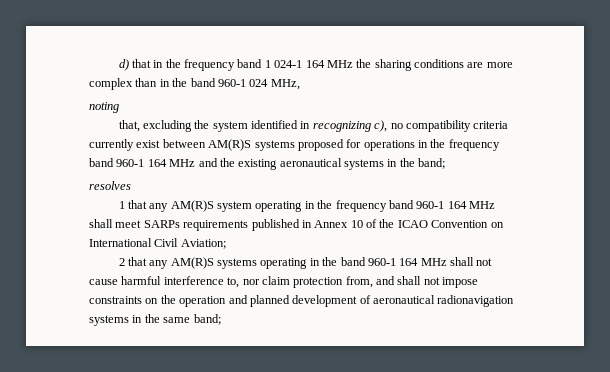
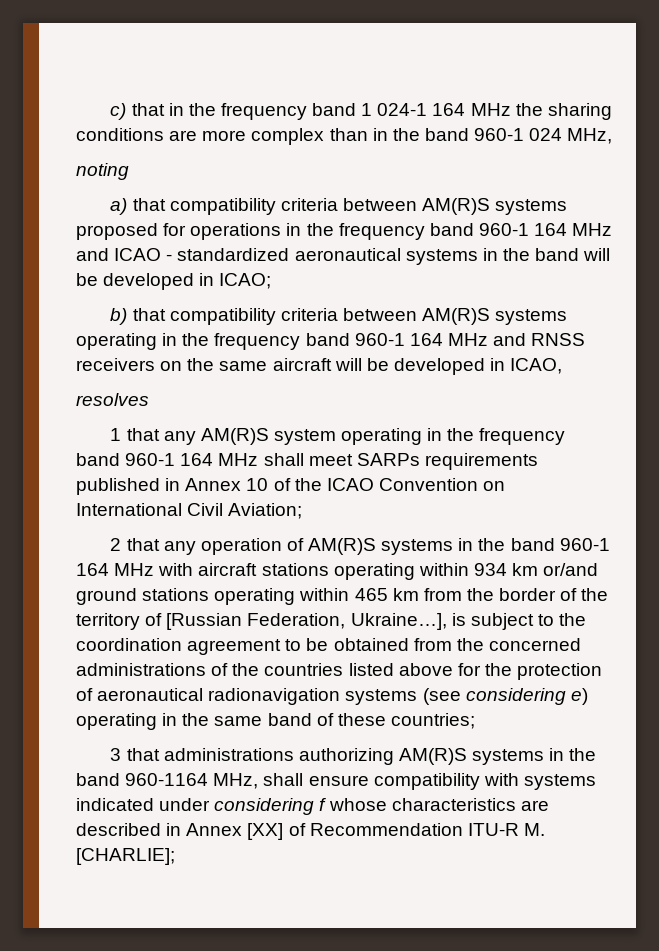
[118,59,129,71] d) -> [110,103,127,120] c)
[118,120,509,132] [89,139,161,151] that, excluding the system identified in recognizing c), no compatibility criteria currently exist -> [110,198,338,215] a) that compatibility criteria
[219,158,278,170] the existing -> [114,248,290,261] ICAO - standardized
[418,158,446,169] band; -> [535,248,611,261] [76,273,272,290] [110,308,568,325] [76,333,586,350] [76,358,563,375] band will be developed in ICAO; // b) that compatibility criteria between AM(R)S systems operating in the frequency band 960-1 164 MHz and RNSS receivers on the same aircraft will be developed in ICAO,
[170,257,308,269] AM(R)S systems operating -> [200,538,454,555] operation of AM(R)S systems
[450,257,493,266] [89,276,479,288] [89,295,515,307] [89,314,221,326] shall not cause harmful interference to, nor claim protection from, and shall not impose constraints on the operation and planned development of aeronautical radionavigation systems in the same band; -> [158,563,599,580] [76,588,609,605] [76,613,587,630] [76,638,581,655] [76,663,603,680] [76,688,588,705] [76,713,475,730] [110,748,597,765] [76,773,596,790] [76,798,549,815] [76,823,545,840] [76,848,175,865] with aircraft stations operating within 934 km or/and ground stations operating within 465 km from the border of the territory of [Russian Federation, Ukraine…], is subject to the coordination agreement to be obtained from the concerned administrations of the countries listed above for the protection of aeronautical radionavigation systems (see considering e) operating in the same band of these countries; // 3 that administrations authorizing AM(R)S systems in the band 960-1164 MHz, shall ensure compatibility with systems indicated under considering f whose characteristics are described in Annex [XX] of Recommendation ITU-R M. [CHARLIE];

